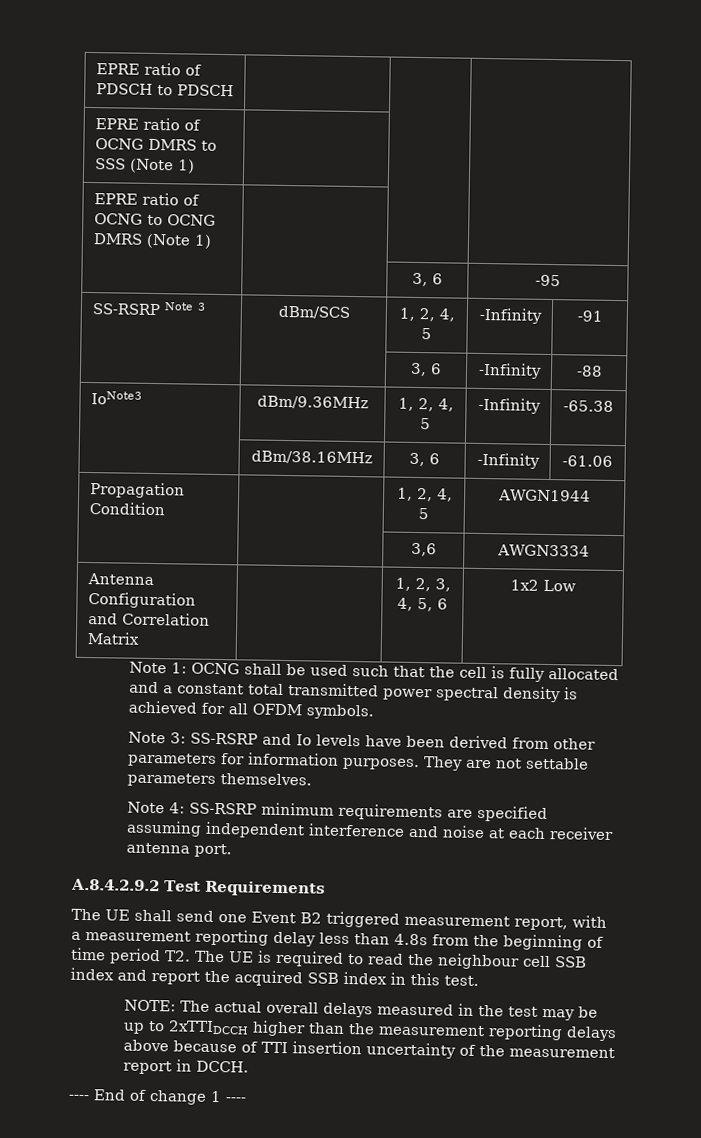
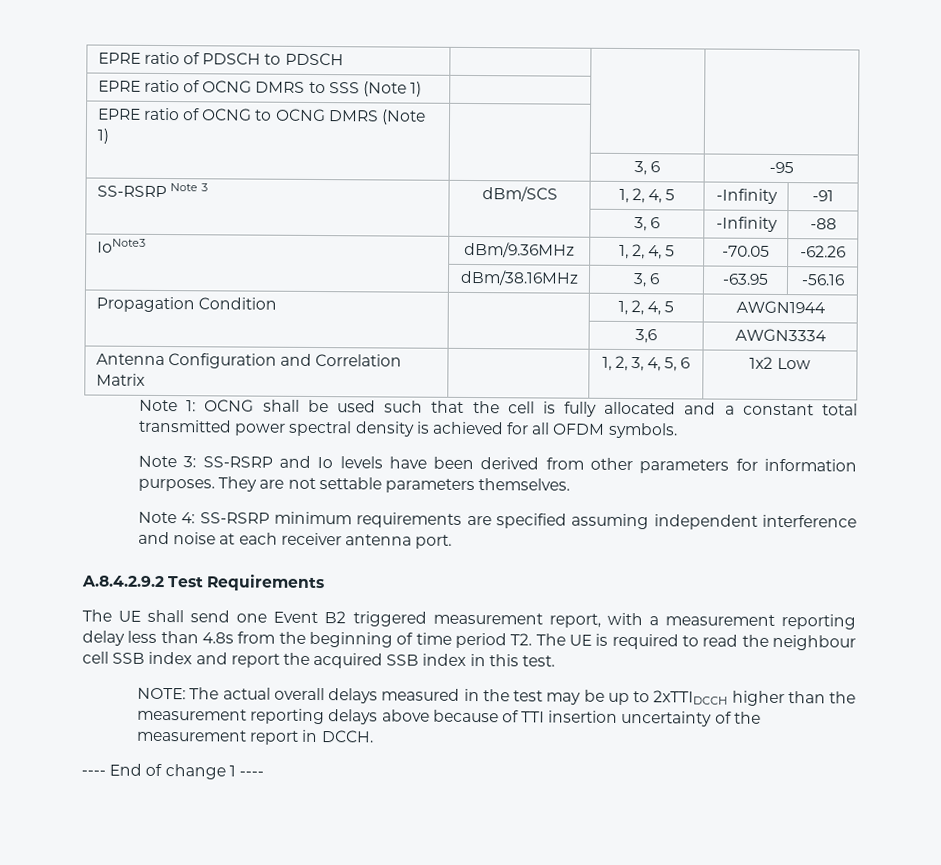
[477,397,541,414] [563,400,614,412] -Infinity | -65.38 -> [722,245,770,257] [800,245,846,258] -70.05 | -62.26
[476,452,540,469] [562,455,613,467] -Infinity | -61.06 -> [722,273,769,285] [800,274,845,286] -63.95 | -56.16

